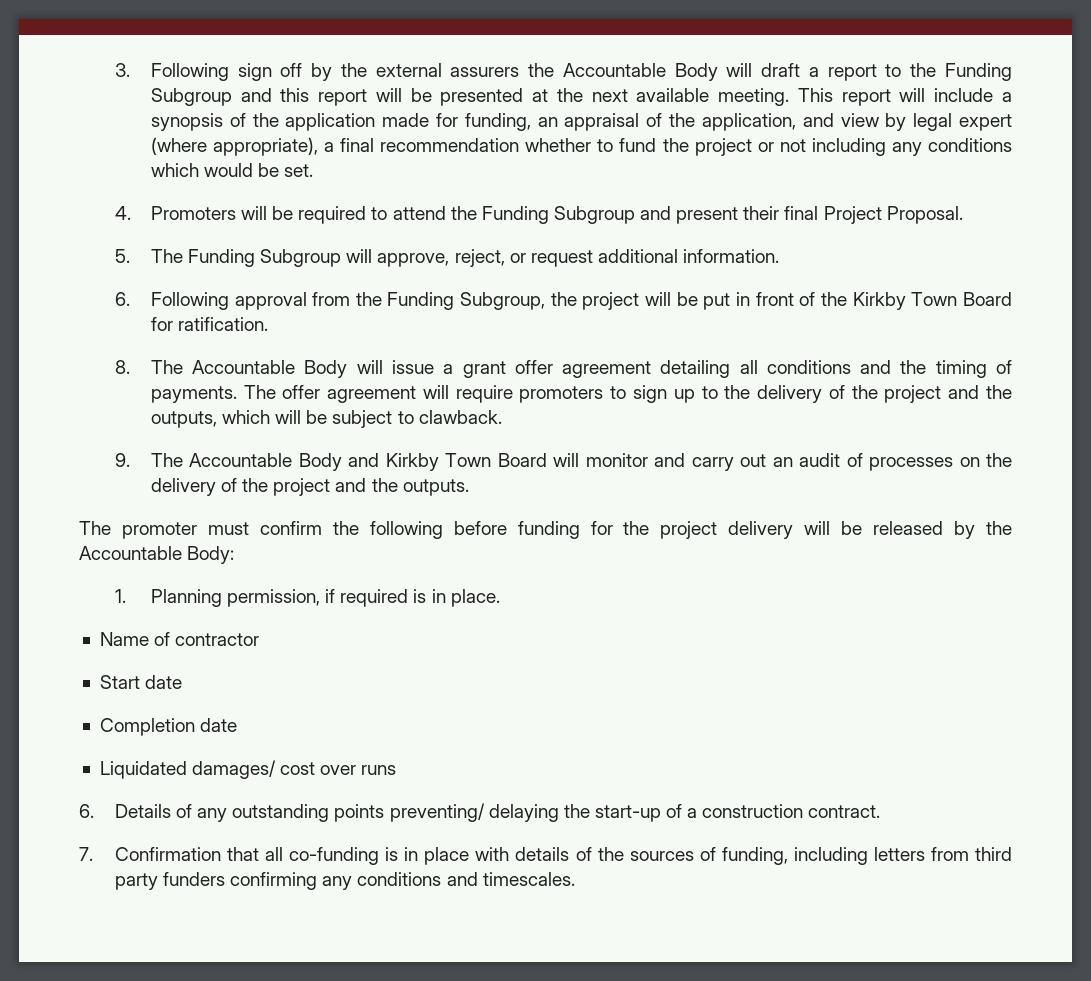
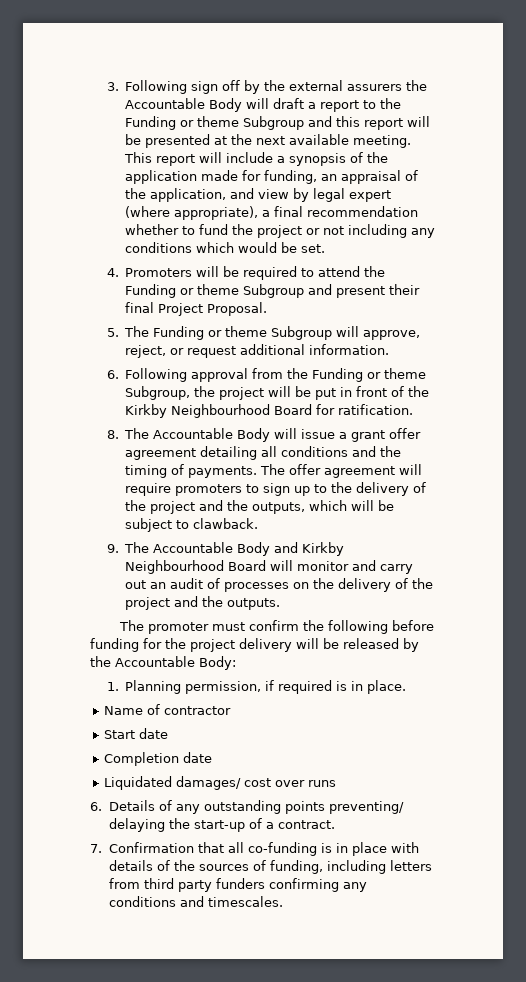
(1013, 72) none -> [180,116,240,127] or theme
(549, 215) none -> [180,284,240,295] or theme
(255, 258) none -> [208,326,268,337] or theme
(455, 301) none -> [367,368,427,379] or theme
[911,292,958,306] Town -> [171,404,271,418] Neighbourhood
[445,453,492,467] Town -> [125,560,225,574] Neighbourhood
[702,804,804,818] construction -> (274, 825) none

